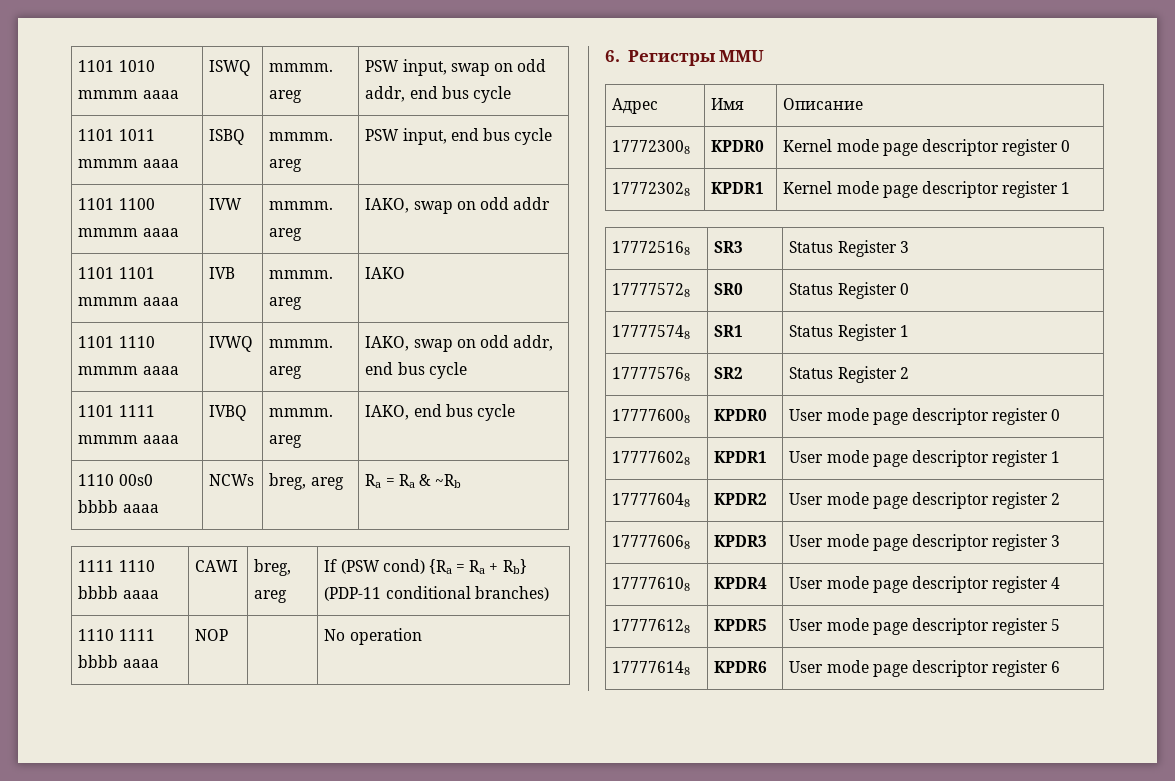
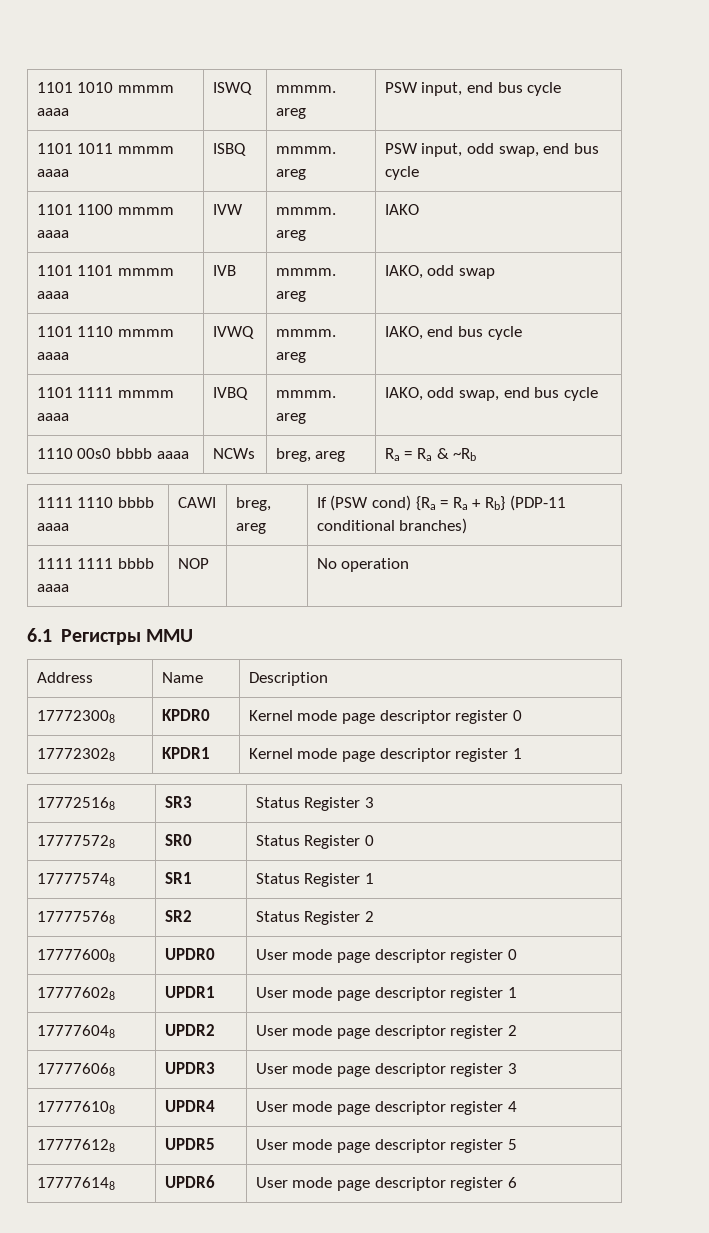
[450,59,547,76] [365,86,406,102] swap on odd addr, -> (463, 89) none
(447, 136) none -> [467,143,539,157] odd swap,
[365,197,551,214] IAKO, swap on odd addr -> [384,204,419,215] IAKO
[365,267,406,279] IAKO -> [384,265,496,279] IAKO, odd swap
[413,335,554,352] swap on odd addr, -> (423, 333) none
(410, 412) none -> [427,387,500,401] odd swap,
[78,629,115,641] 1110 -> [36,558,73,569] 1111
[605,50,620,62] 6. -> [27,628,52,642] 6.1
[612,98,659,114] [711,98,745,110] [783,98,864,110] Адрес | Имя | Описание -> [36,672,93,683] [161,672,203,683] [248,672,328,686] Address | Name | Description
[714,409,768,421] KPDR0 -> [164,948,215,960] UPDR0
[714,451,768,463] KPDR1 -> [164,986,215,998] UPDR1
[714,493,768,505] KPDR2 -> [164,1024,215,1036] UPDR2
[714,535,768,547] KPDR3 -> [164,1062,215,1074] UPDR3
[714,577,768,589] KPDR4 -> [164,1100,215,1112] UPDR4
[714,619,768,631] KPDR5 -> [164,1138,215,1150] UPDR5
[714,661,768,673] KPDR6 -> [164,1175,215,1188] UPDR6

